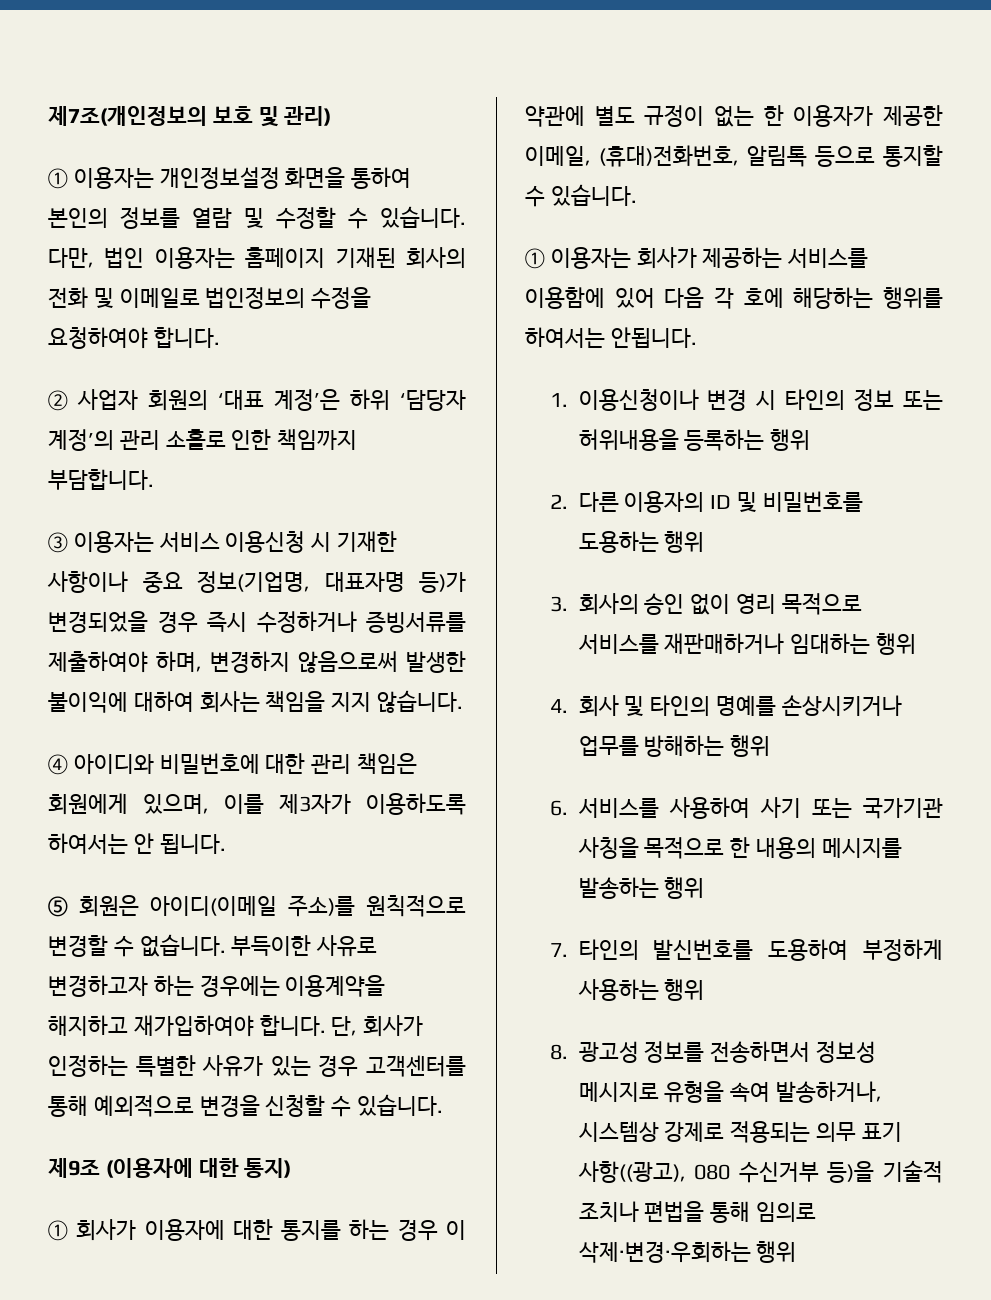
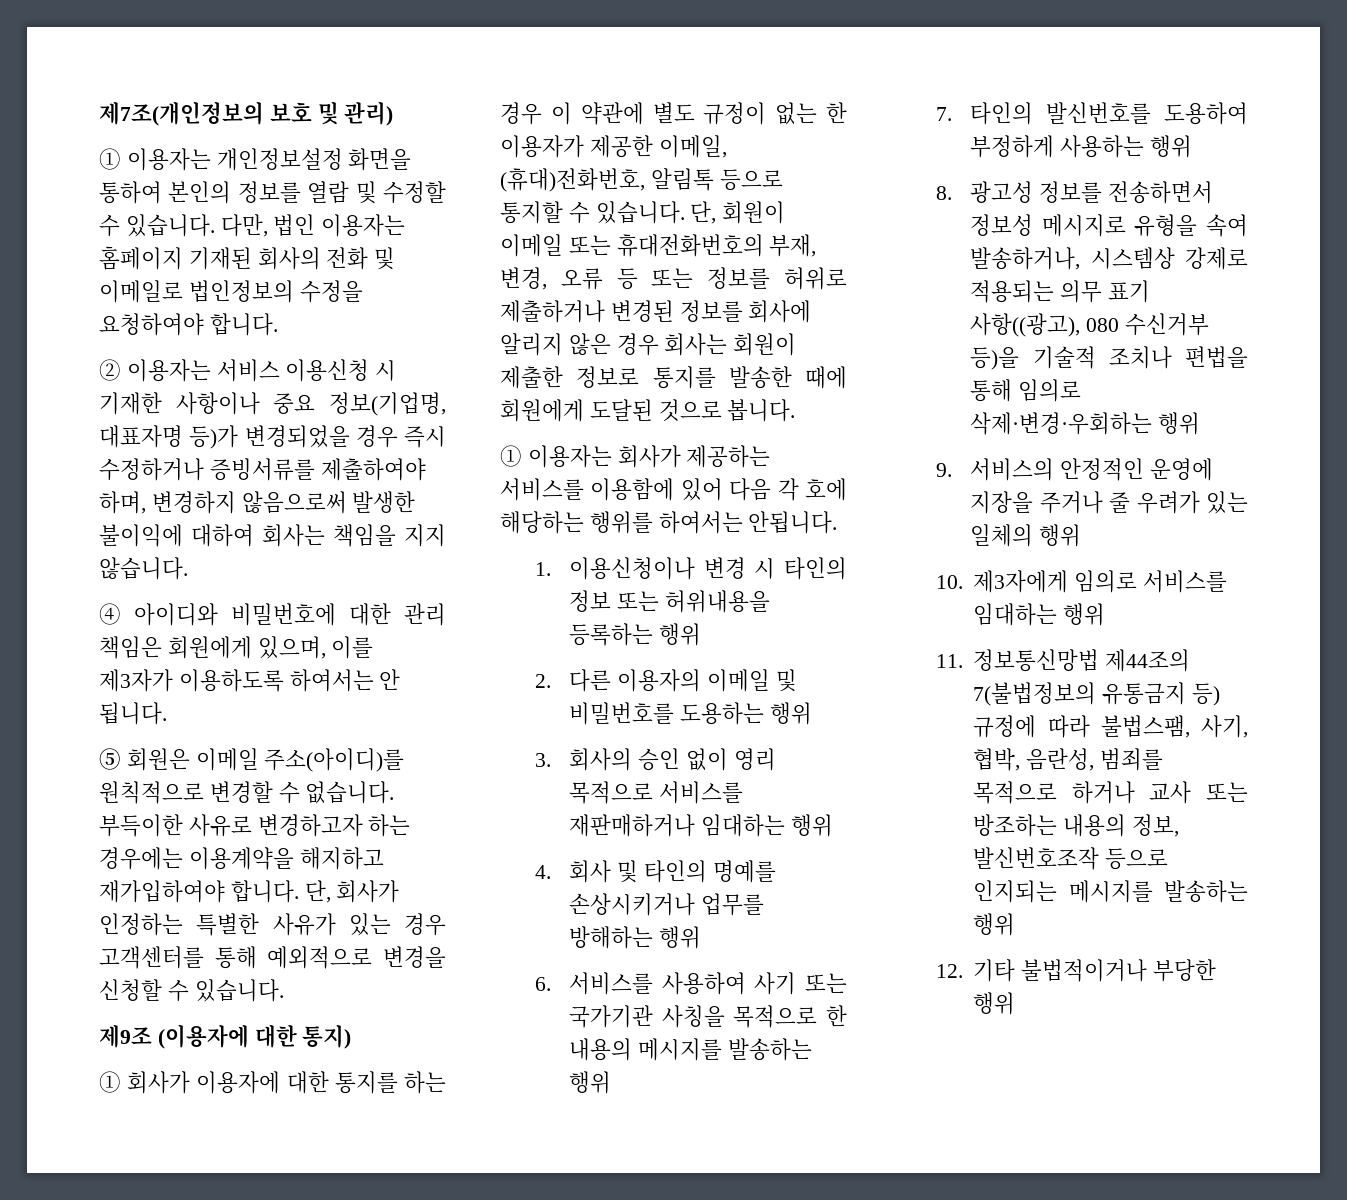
[77,389,466,411] [48,429,358,451] [48,469,154,490] [48,532,68,553] 사업자 회원의 ‘대표 계정’은 하위 ‘담당자 계정’의 관리 소홀로 인한 책임까지 부담합니다. // ③ -> (121, 370) none
[150,895,355,917] 아이디(이메일 주소)를 -> [195,748,405,772] 이메일 주소(아이디)를
(637, 195) none -> [690,201,786,224] [500,234,817,257] [500,267,847,290] [500,300,812,323] [500,333,797,356] [500,366,847,389] [500,399,796,422] 단, 회원이 이메일 또는 휴대전화번호의 부재, 변경, 오류 등 또는 정보를 허위로 제출하거나 변경된 정보를 회사에 알리지 않은 경우 회사는 회원이 제출한 정보로 통지를 발송한 때에 회원에게 도달된 것으로 봅니다.
[710,495,732,509] ID -> [707,669,771,692] 이메일
(797, 1252) none -> [935,458,1214,481] [970,491,1248,514] [970,524,1082,547] [935,570,1228,593] [973,603,1106,626] [935,649,1191,672] [973,682,1221,706] [973,715,1248,738] [973,748,1164,771] [973,781,1248,804] [973,814,1180,837] [973,847,1169,870] [973,880,1248,903] [973,913,1016,936] [935,959,1217,982] [973,992,1016,1015] // 9. 서비스의 안정적인 운영에 지장을 주거나 줄 우려가 있는 일체의 행위 // 10. 제3자에게 임의로 서비스를 임대하는 행위 // 11. 정보통신망법 제44조의 7(불법정보의 유통금지 등) 규정에 따라 불법스팸, 사기, 협박, 음란성, 범죄를 목적으로 하거나 교사 또는 방조하는 내용의 정보, 발신번호조작 등으로 인지되는 메시지를 발송하는 행위 // 12. 기타 불법적이거나 부당한 행위

